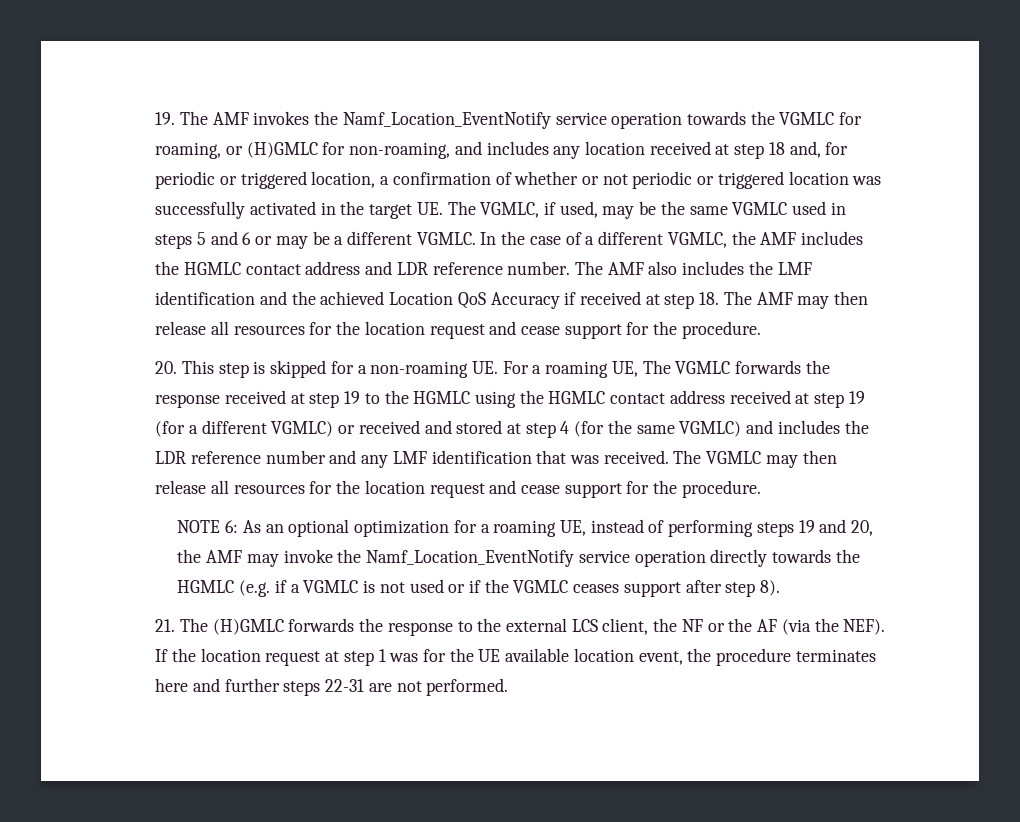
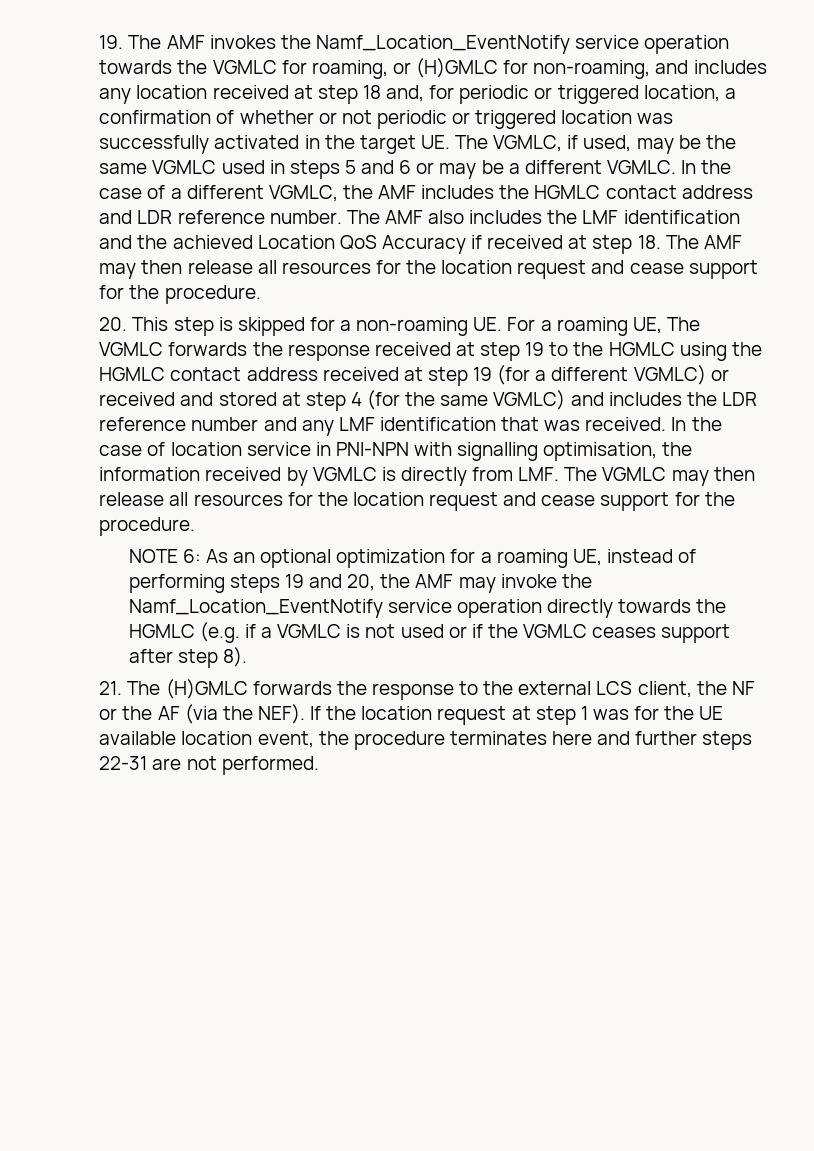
(669, 457) none -> [671,417,722,431] [99,442,693,461] [99,467,560,486] In the case of location service in PNI-NPN with signalling optimisation, the information received by VGMLC is directly from LMF.

